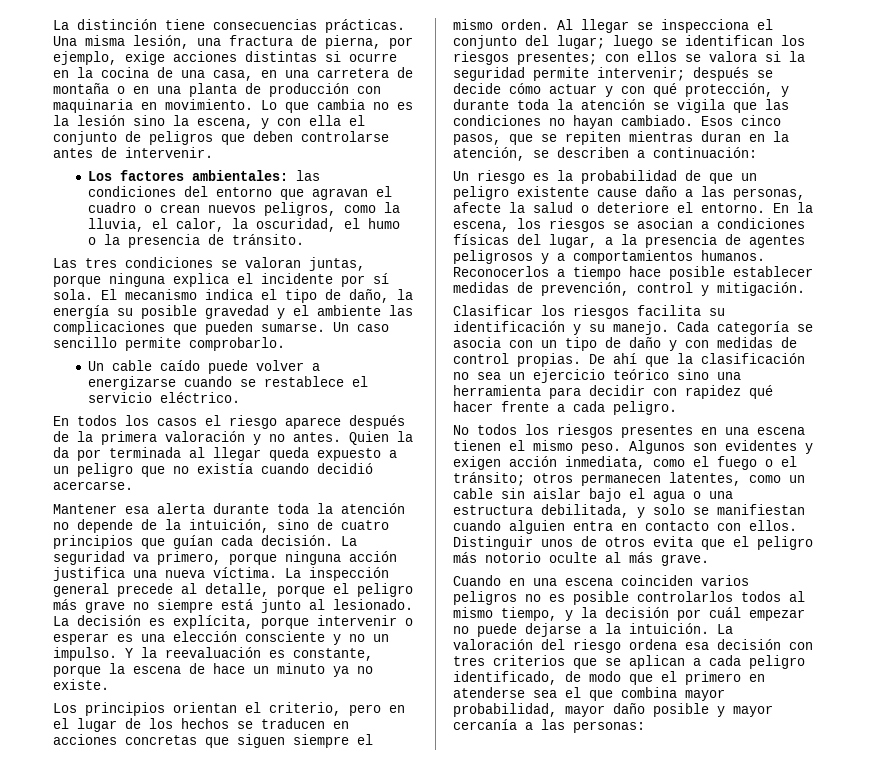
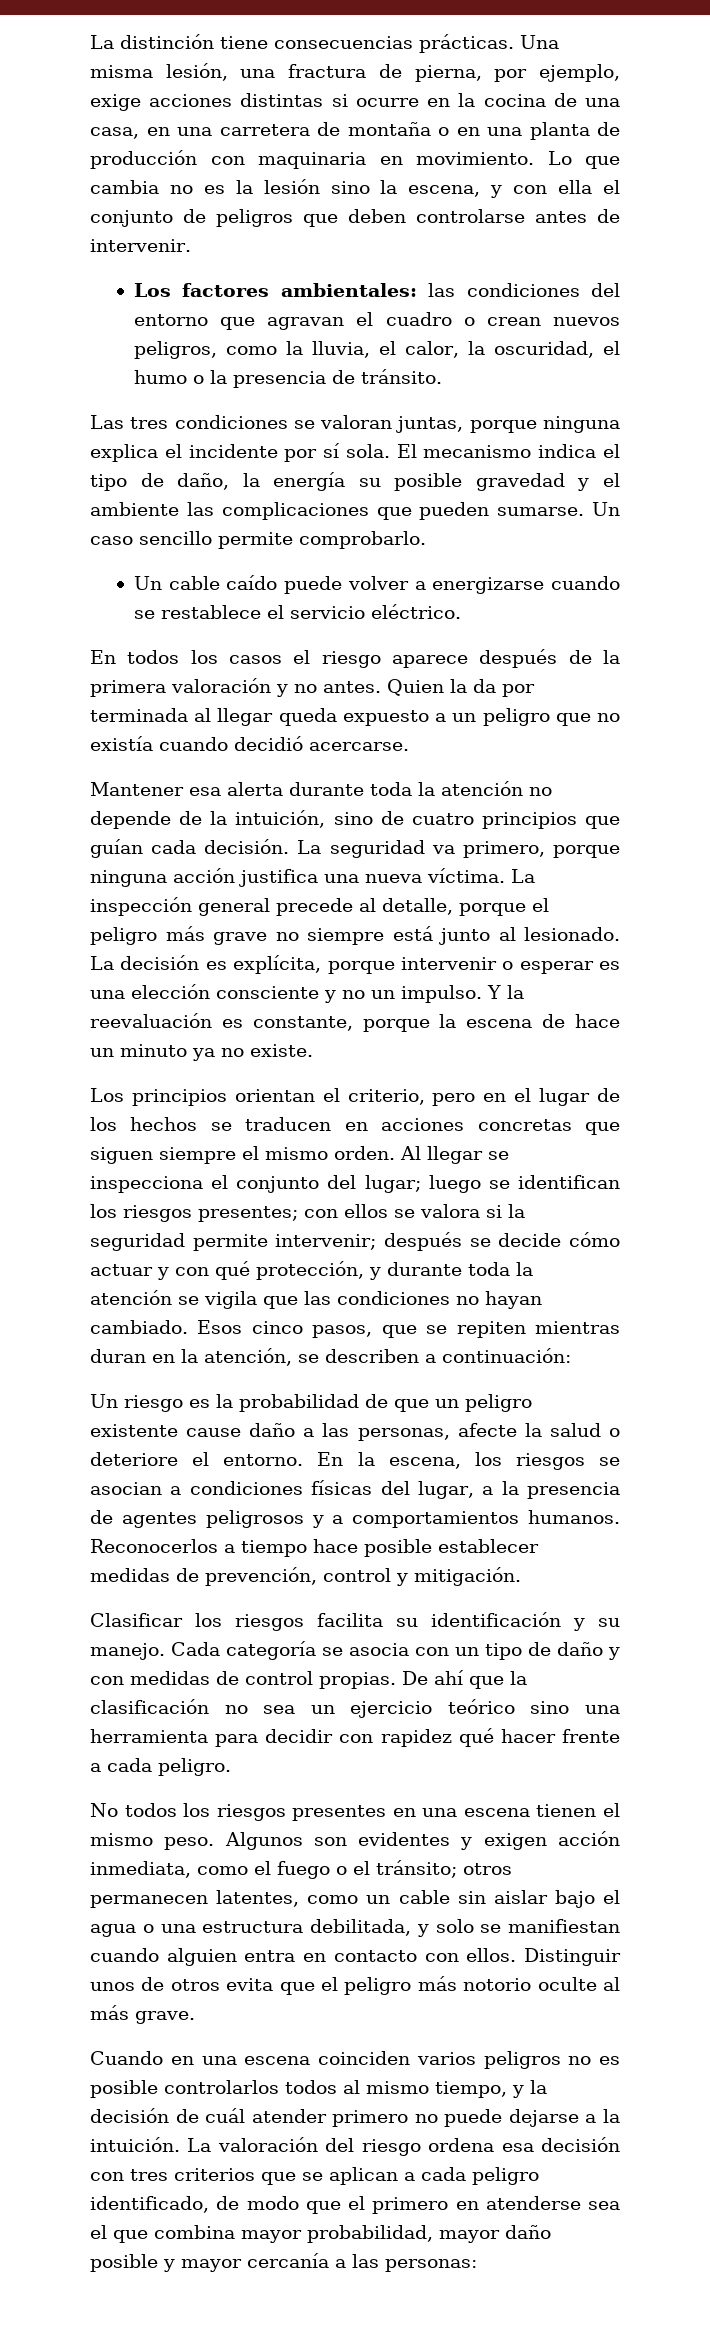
[677,607,805,621] por cuál empezar -> [175,2108,409,2127] de cuál atender primero

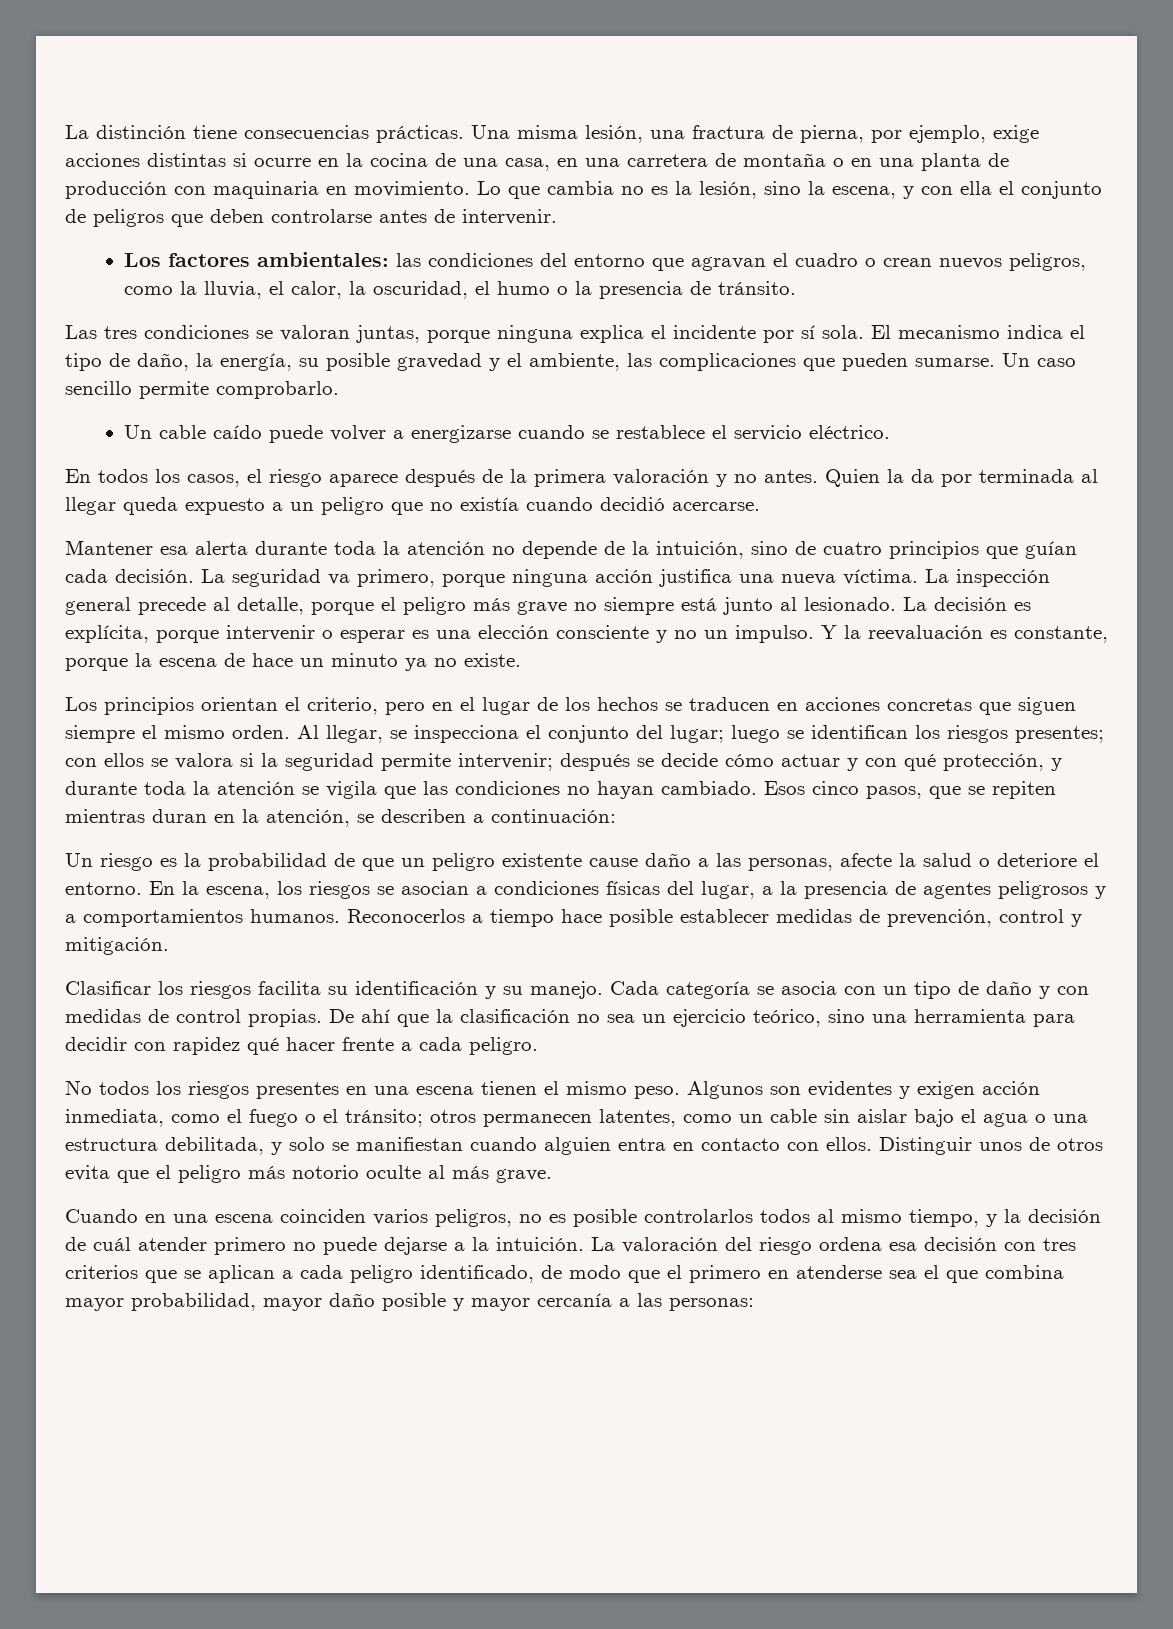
[263,179,320,194] lesión -> [699,181,757,199] lesión,
[273,472,346,491] energía -> [220,353,292,371] energía,
[90,502,179,516] ambiente -> [529,353,620,371] ambiente,
[229,655,282,664] casos -> [187,474,240,487] casos,
[427,1146,483,1164] llegar -> [326,725,383,743] llegar,
[447,1699,515,1714] teórico -> [753,1009,821,1027] teórico,
[483,2051,561,2069] peligros -> [435,1209,512,1227] peligros,

